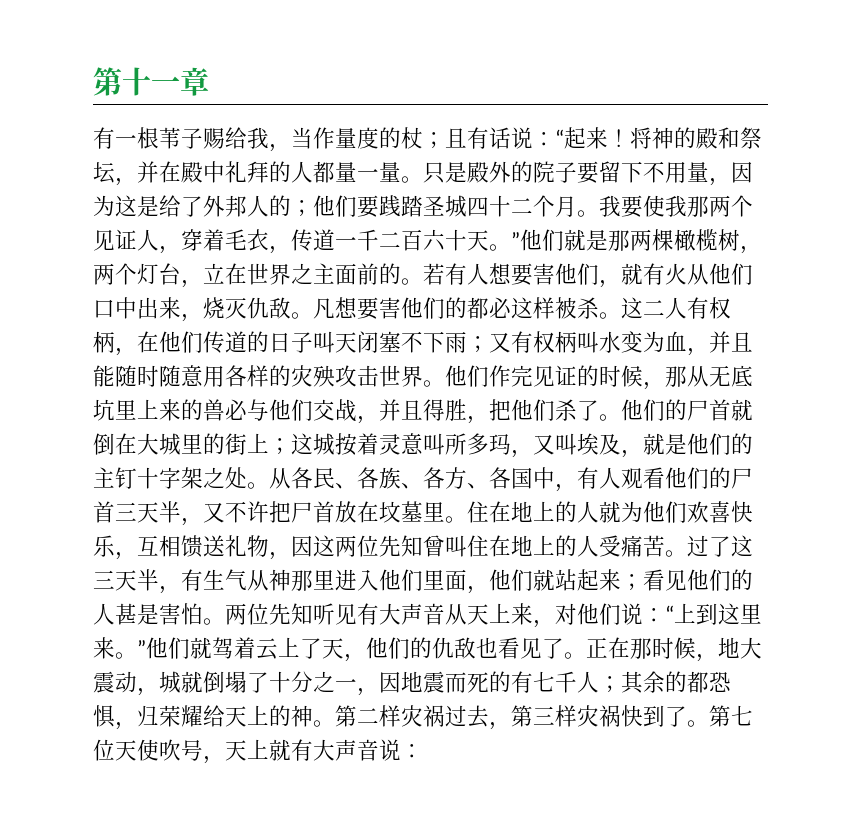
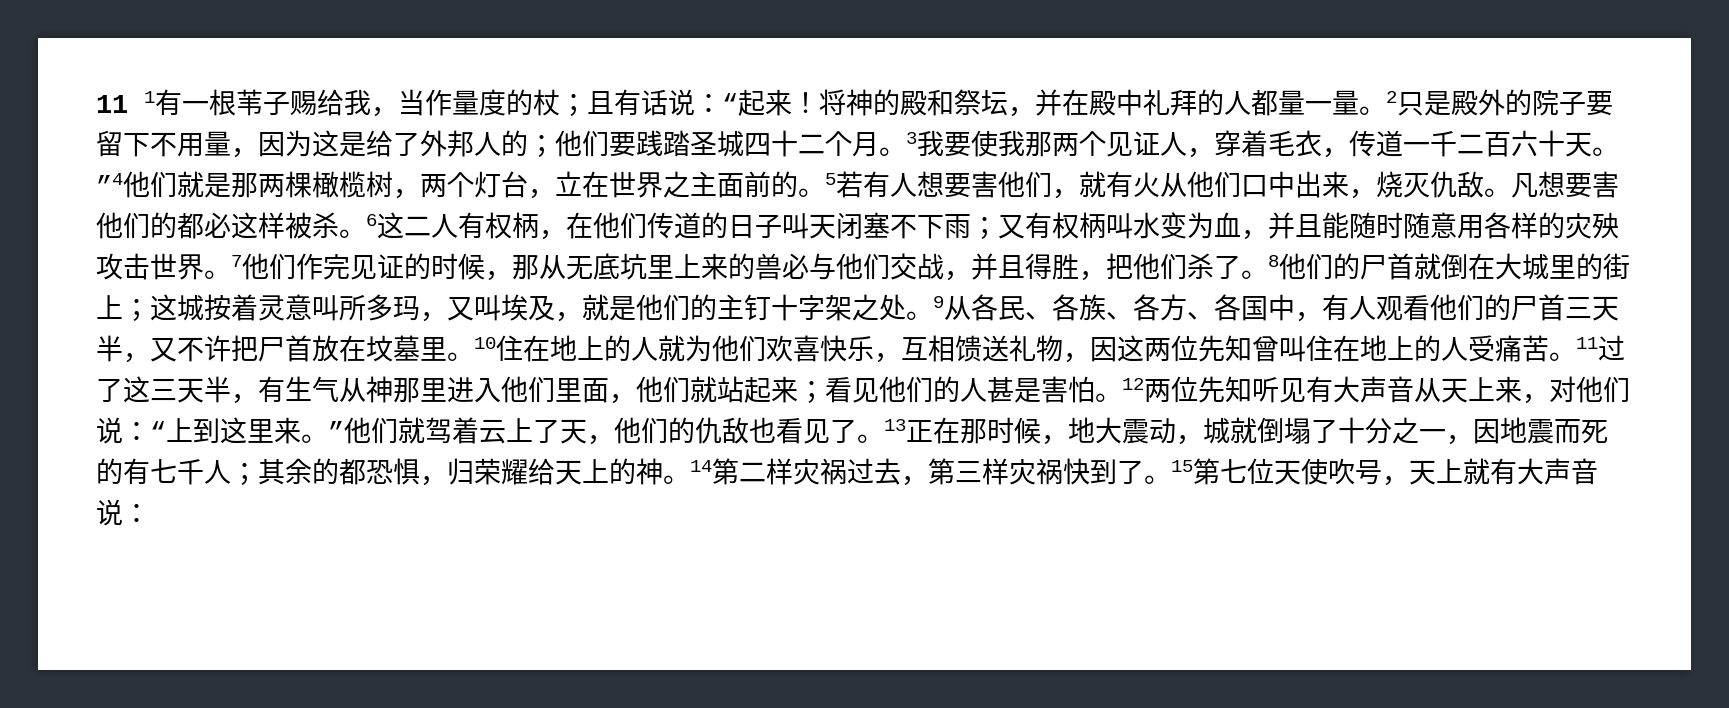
[93,67,209,96] 第十一章 // -> [96,91,155,113] 11 1
(423, 179) none -> [1386,91,1397,103] 2
(599, 213) none -> [906,132,917,144] 3
[511,232,520,248] ” -> [96,173,123,195] ”4
(423, 281) none -> [825,173,836,185] 5
(621, 315) none -> [366,214,377,226] 6
(445, 383) none -> [231,255,242,267] 7
(621, 417) none -> [1268,255,1279,267] 8
(269, 485) none -> [933,296,944,308] 9
(467, 519) none -> [474,337,496,349] 10
(687, 553) none -> [1576,337,1598,349] 11
(225, 621) none -> [1122,378,1144,390] 12
(586, 655) none -> [884,419,906,431] 13
(335, 723) none -> [690,460,712,472] 14
(709, 723) none -> [1171,460,1193,472] 15

